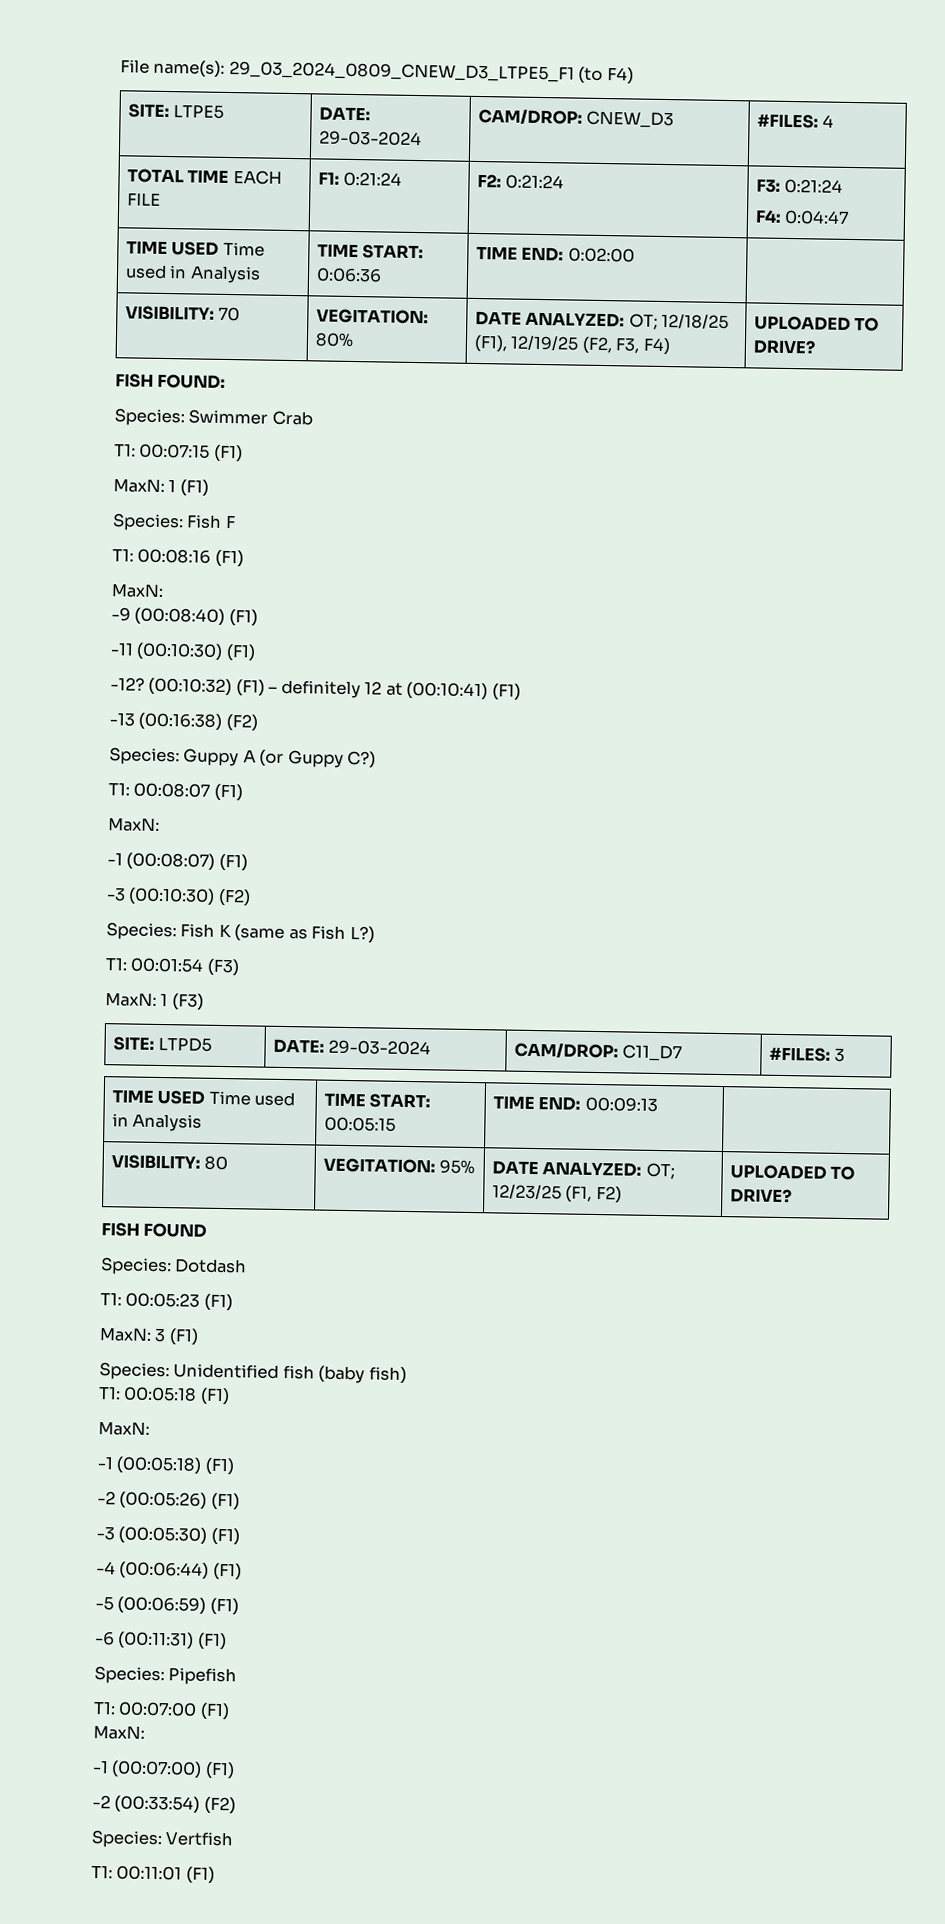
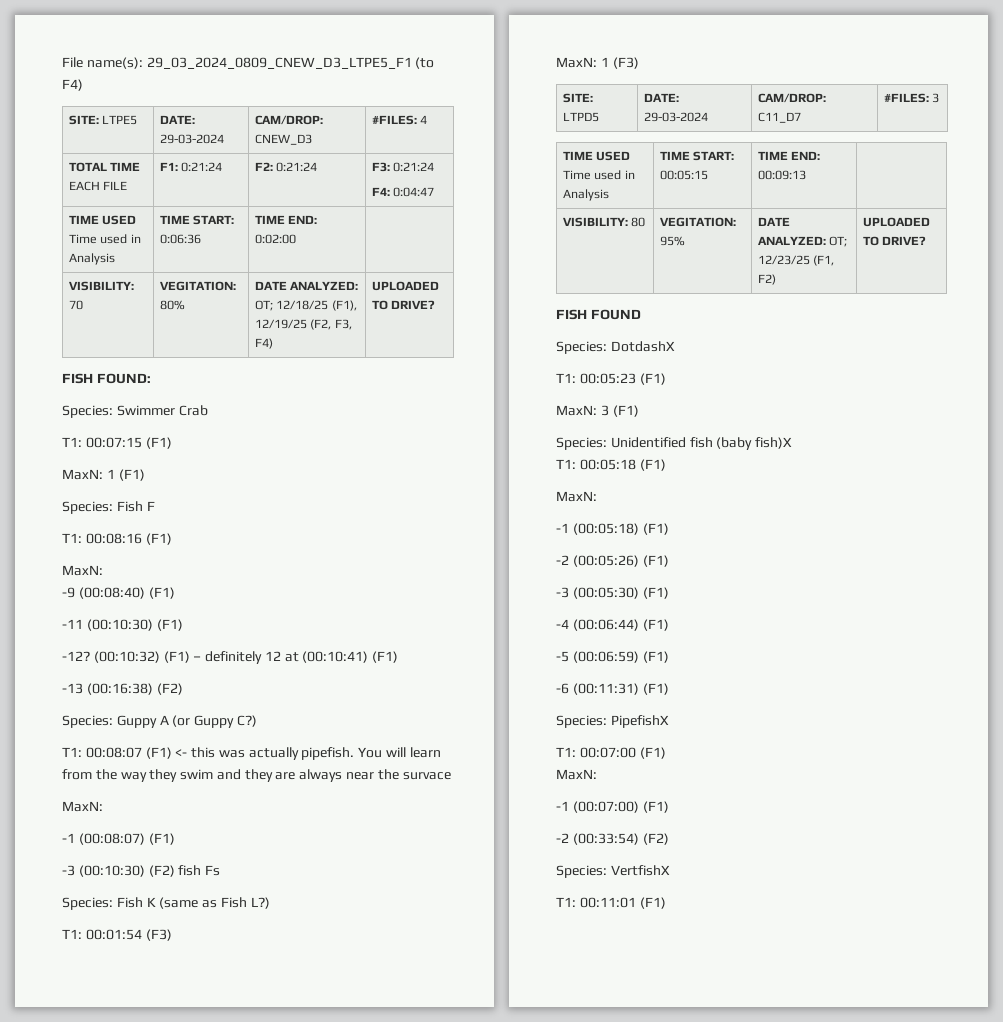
(243, 792) none -> [175,747,441,760] [62,769,451,782] <- this was actually pipefish. You will learn from the way they swim and they are always near the survace
(251, 897) none -> [178,865,221,876] fish Fs
[174,1258,248,1274] Dotdash -> [610,341,675,352] DotdashX
[368,1366,407,1384] fish) -> [755,437,793,449] fish)X
[168,1667,238,1686] Pipefish -> [610,715,669,728] PipefishX
[165,1831,234,1847] Vertfish -> [610,865,670,876] VertfishX

